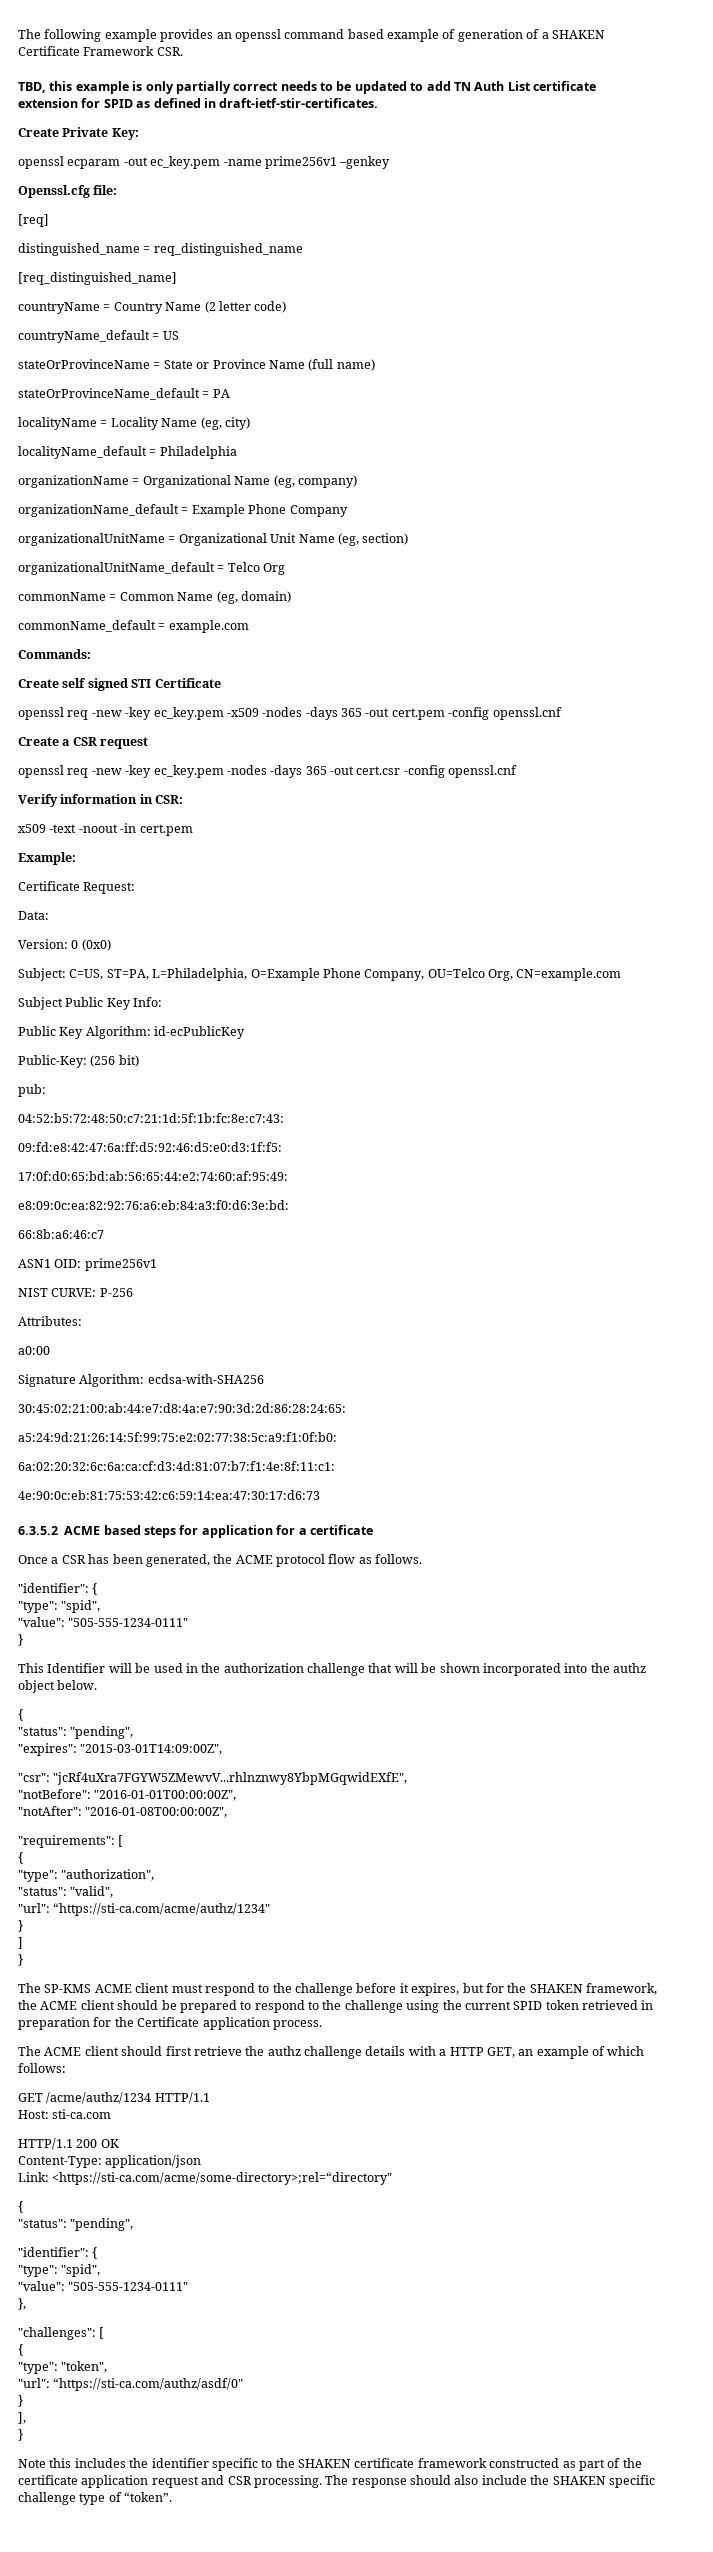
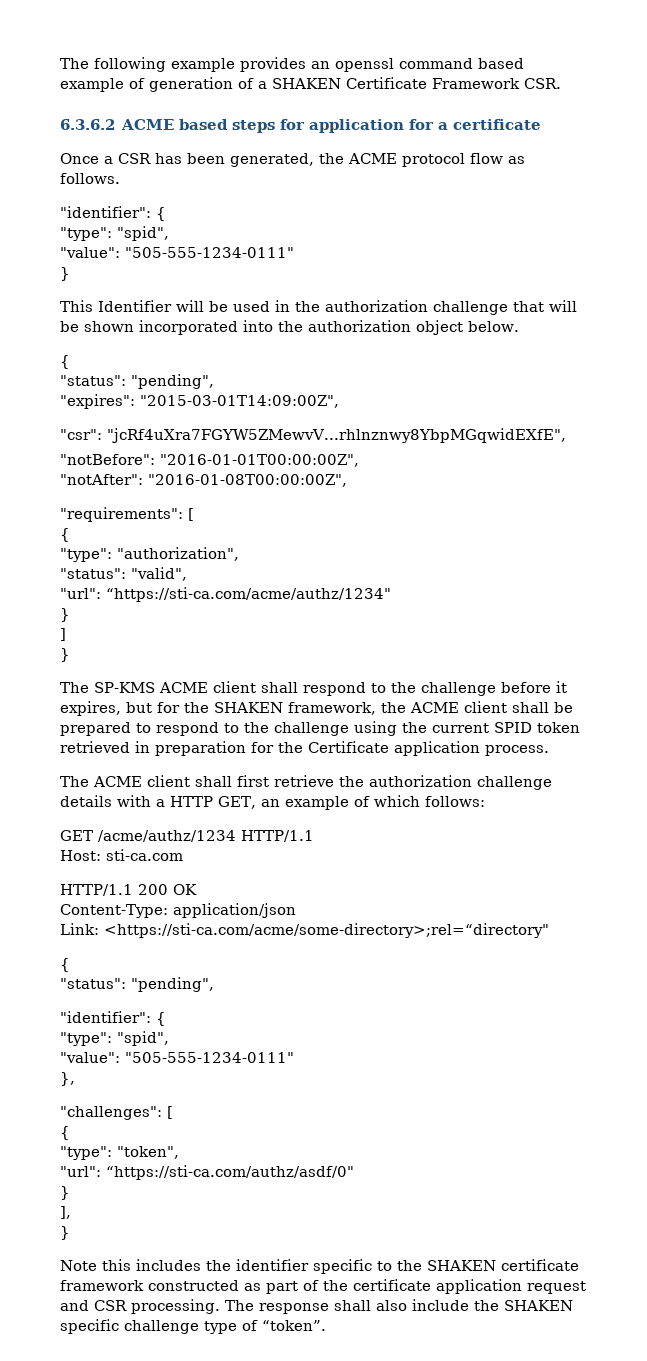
[18,81,596,94] [18,98,379,108] [18,127,139,140] [18,156,391,169] [18,185,118,198] [18,214,49,227] [18,243,303,256] [18,272,177,285] [18,301,287,314] [18,330,179,343] [18,359,375,371] [18,388,230,400] [18,417,250,430] [18,446,237,459] [18,475,357,488] [18,504,348,517] [18,533,409,546] [18,562,286,575] [18,591,291,604] [18,620,249,633] [18,649,91,659] [18,678,221,691] [18,707,562,720] [18,737,149,749] [18,765,518,778] [18,794,184,807] [18,823,193,836] [18,852,76,865] [18,881,136,894] [18,911,49,920] [18,939,111,951] [18,968,622,981] [18,997,163,1010] [18,1026,246,1039] [18,1055,139,1068] [18,1084,46,1097] [18,1113,284,1123] [18,1142,282,1152] [18,1171,288,1181] [18,1200,289,1210] [18,1229,104,1239] [18,1258,157,1271] [18,1288,133,1297] [18,1316,82,1326] [18,1346,50,1355] [18,1374,264,1387] [18,1403,346,1413] [18,1432,337,1442] [18,1461,335,1471] [18,1490,320,1500] [18,1526,58,1535] TBD, this example is only partially correct needs to be updated to add TN Auth List certificate extension for SPID as defined in draft-ietf-stir-certificates. // Create Private Key: // openssl ecparam -out ec_key.pem -name prime256v1 –genkey // Openssl.cfg file: // [req] // distinguished_name = req_distinguished_name // [req_distinguished_name] // countryName = Country Name (2 letter code) // countryName_default = US // stateOrProvinceName = State or Province Name (full name) // stateOrProvinceName_default = PA // localityName = Locality Name (eg, city) // localityName_default = Philadelphia // organizationName = Organizational Name (eg, company) // organizationName_default = Example Phone Company // organizationalUnitName = Organizational Unit Name (eg, section) // organizationalUnitName_default = Telco Org // commonName = Common Name (eg, domain) // commonName_default = example.com // Commands: // Create self signed STI Certificate // openssl req -new -key ec_key.pem -x509 -nodes -days 365 -out cert.pem -config openssl.cnf // Create a CSR request // openssl req -new -key ec_key.pem -nodes -days 365 -out cert.csr -config openssl.cnf // Verify information in CSR: // x509 -text -noout -in cert.pem // Example: // Certificate Request: // Data: // Version: 0 (0x0) // Subject: C=US, ST=PA, L=Philadelphia, O=Example Phone Company, OU=Telco Org, CN=example.com // Subject Public Key Info: // Public Key Algorithm: id-ecPublicKey // Public-Key: (256 bit) // pub: // 04:52:b5:72:48:50:c7:21:1d:5f:1b:fc:8e:c7:43: // 09:fd:e8:42:47:6a:ff:d5:92:46:d5:e0:d3:1f:f5: // 17:0f:d0:65:bd:ab:56:65:44:e2:74:60:af:95:49: // e8:09:0c:ea:82:92:76:a6:eb:84:a3:f0:d6:3e:bd: // 66:8b:a6:46:c7 // ASN1 OID: prime256v1 // NIST CURVE: P-256 // Attributes: // a0:00 // Signature Algorithm: ecdsa-with-SHA256 // 30:45:02:21:00:ab:44:e7:d8:4a:e7:90:3d:2d:86:28:24:65: // a5:24:9d:21:26:14:5f:99:75:e2:02:77:38:5c:a9:f1:0f:b0: // 6a:02:20:32:6c:6a:ca:cf:d3:4d:81:07:b7:f1:4e:8f:11:c1: // 4e:90:0c:eb:81:75:53:42:c6:59:14:ea:47:30:17:d6:73 // 6.3.5.2 -> [60,119,115,130] 6.3.6.2
[613,1663,646,1673] authz -> [308,320,411,332] authorization
[171,1984,203,1993] must -> [261,682,298,693] shall
[117,2000,159,2010] should -> [512,702,549,713] shall
[121,2046,163,2056] should -> [195,776,232,787] shall
[267,2046,301,2056] authz -> [369,775,472,787] authorization
[410,2475,451,2485] should -> [334,1300,371,1311] shall

